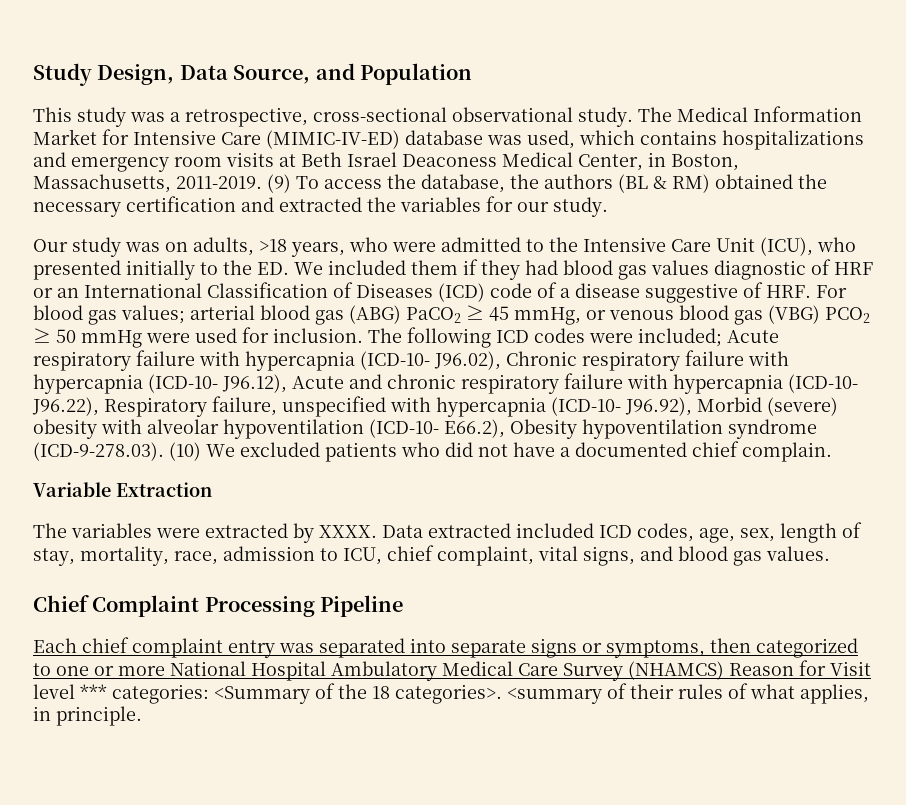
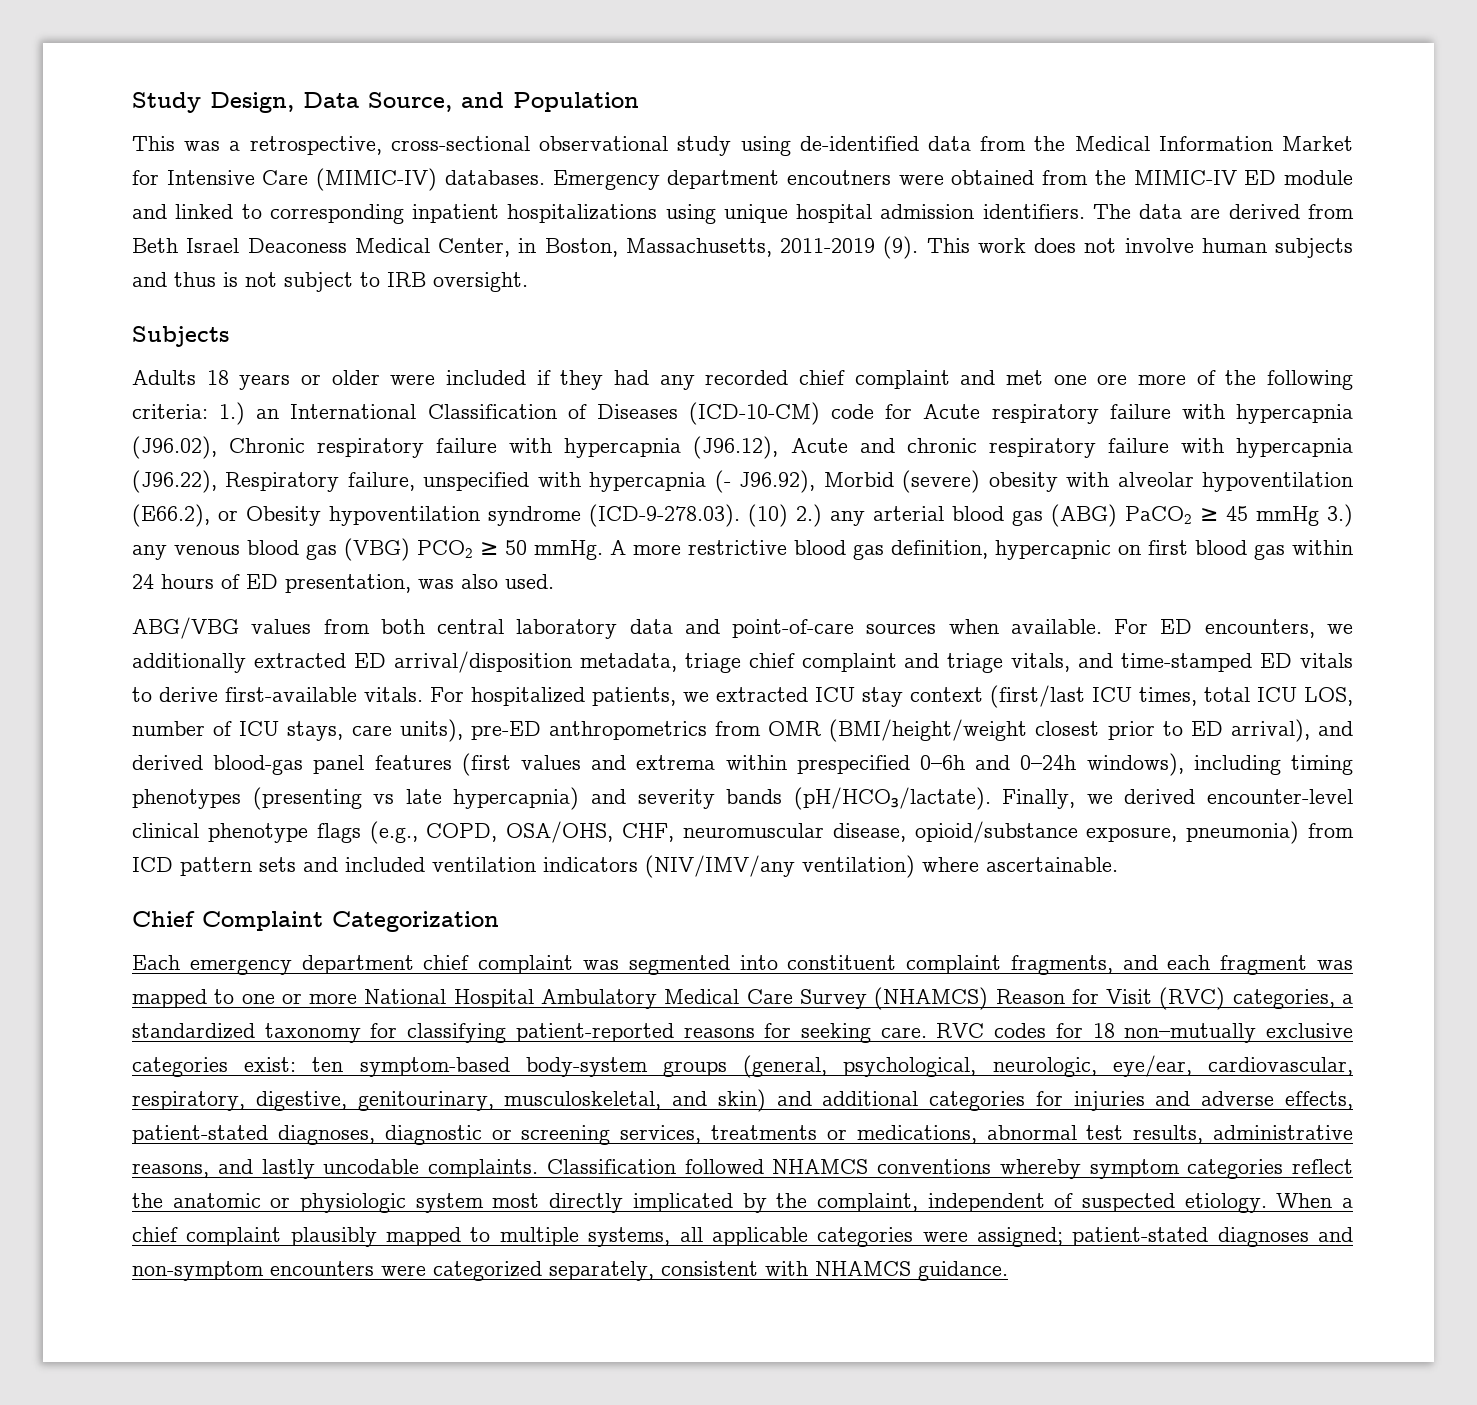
[77,107,126,127] study -> (175, 143) none
[578,107,672,127] study. The -> [677,136,1066,156] study using de-identified data from the
[266,130,864,150] [33,152,296,172] (MIMIC-IV-ED) database was used, which contains hospitalizations and emergency room visits at -> [316,168,1353,191] [132,204,1354,224] (MIMIC-IV) databases. Emergency department encoutners were obtained from the MIMIC-IV ED module and linked to corresponding inpatient hospitalizations using unique hospital admission identifiers. The data are derived from
[176,174,827,193] [33,196,608,217] [33,237,856,257] [33,259,873,280] [33,288,53,298] 2011-2019. (9) To access the database, the authors (BL & RM) obtained the necessary certification and extracted the variables for our study. // Our study was on adults, >18 years, who were admitted to the Intensive Care Unit (ICU), who presented initially to the ED. We included them if they had blood gas values diagnostic of HRF or -> [780,236,1353,259] [132,272,528,292] [132,326,229,347] [132,370,1353,390] [132,402,246,425] 2011-2019 (9). This work does not involve human subjects and thus is not subject to IRB oversight. // Subjects // Adults 18 years or older were included if they had any recorded chief complaint and met one ore more of the following criteria: 1.)
[438,282,847,303] [33,305,185,325] (ICD) code of a disease suggestive of HRF. For blood gas values; -> [689,402,1353,425] [132,436,1354,459] [132,470,1353,493] [132,504,865,527] (ICD-10-CM) code for Acute respiratory failure with hypercapnia (J96.02), Chronic respiratory failure with hypercapnia (J96.12), Acute and chronic respiratory failure with hypercapnia (J96.22), Respiratory failure, unspecified with hypercapnia (- J96.92), Morbid (severe) obesity with alveolar hypoventilation (E66.2), or Obesity hypoventilation syndrome (ICD-9-278.03). (10) 2.) any
[514,307,606,325] mmHg, or -> [1256,504,1353,527] [132,545,167,560] mmHg 3.) any
[81,327,779,348] [33,350,789,371] [33,373,858,394] [32,396,838,417] [33,419,817,439] [33,441,832,462] [33,482,212,497] [33,522,862,543] [33,545,830,566] mmHg were used for inclusion. The following ICD codes were included; Acute respiratory failure with hypercapnia (ICD-10- J96.02), Chronic respiratory failure with hypercapnia (ICD-10- J96.12), Acute and chronic respiratory failure with hypercapnia (ICD-10- J96.22), Respiratory failure, unspecified with hypercapnia (ICD-10- J96.92), Morbid (severe) obesity with alveolar hypoventilation (ICD-10- E66.2), Obesity hypoventilation syndrome (ICD-9-278.03). (10) We excluded patients who did not have a documented chief complain. // Variable Extraction // The variables were extracted by XXXX. Data extracted included ICD codes, age, sex, length of stay, mortality, race, admission to ICU, chief complaint, vital signs, and blood gas values. -> [534,540,1353,560] [132,574,554,593] [132,617,1353,639] [132,651,1353,673] [132,685,1353,708] [132,719,1353,742] [132,753,1354,776] [132,787,1353,810] [132,821,1354,844] [132,855,1118,878] mmHg. A more restrictive blood gas definition, hypercapnic on first blood gas within 24 hours of ED presentation, was also used. // ABG/VBG values from both central laboratory data and point-of-care sources when available. For ED encounters, we additionally extracted ED arrival/disposition metadata, triage chief complaint and triage vitals, and time-stamped ED vitals to derive first-available vitals. For hospitalized patients, we extracted ICU stay context (first/last ICU times, total ICU LOS, number of ICU stays, care units), pre-ED anthropometrics from OMR (BMI/height/weight closest prior to ED arrival), and derived blood-gas panel features (first values and extrema within prespecified 0–6h and 0–24h windows), including timing phenotypes (presenting vs late hypercapnia) and severity bands (pH/HCO₃/lactate). Finally, we derived encounter-level clinical phenotype flags (e.g., COPD, OSA/OHS, CHF, neuromuscular disease, opioid/substance exposure, pneumonia) from ICD pattern sets and included ventilation indicators (NIV/IMV/any ventilation) where ascertainable.
[204,595,404,617] Processing Pipeline -> [332,911,499,932] Categorization
[82,637,858,658] chief complaint entry was separated into separate signs or symptoms, then categorized -> [189,955,1353,975] [132,989,207,1008] emergency department chief complaint was segmented into constituent complaint fragments, and each fragment was mapped
[33,683,869,704] [33,706,142,726] level *** categories: <Summary of the 18 categories>. <summary of their rules of what applies, in principle. -> [1159,987,1353,1010] [132,1023,1353,1043] [132,1055,1354,1078] [132,1089,1353,1112] [132,1125,1354,1145] [132,1159,1353,1179] [132,1193,1353,1213] [132,1227,1354,1247] [132,1261,1008,1281] (RVC) categories, a standardized taxonomy for classifying patient-reported reasons for seeking care. RVC codes for 18 non–mutually exclusive categories exist: ten symptom-based body-system groups (general, psychological, neurologic, eye/ear, cardiovascular, respiratory, digestive, genitourinary, musculoskeletal, and skin) and additional categories for injuries and adverse effects, patient-stated diagnoses, diagnostic or screening services, treatments or medications, abnormal test results, administrative reasons, and lastly uncodable complaints. Classification followed NHAMCS conventions whereby symptom categories reflect the anatomic or physiologic system most directly implicated by the complaint, independent of suspected etiology. When a chief complaint plausibly mapped to multiple systems, all applicable categories were assigned; patient-stated diagnoses and non-symptom encounters were categorized separately, consistent with NHAMCS guidance.

